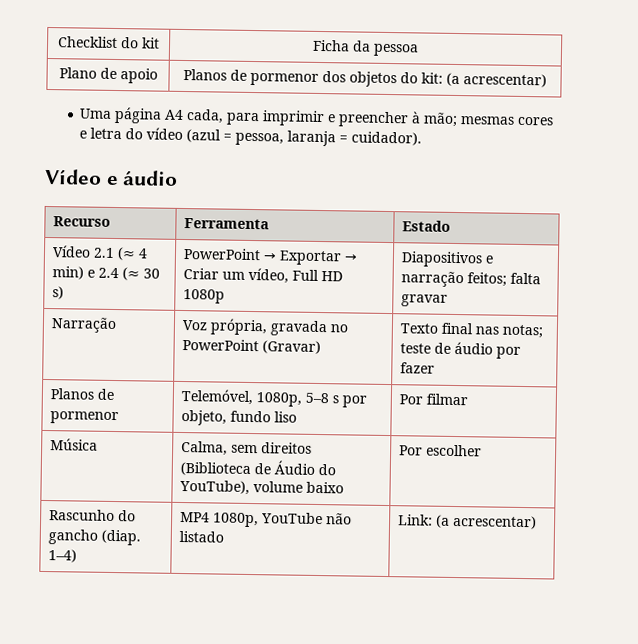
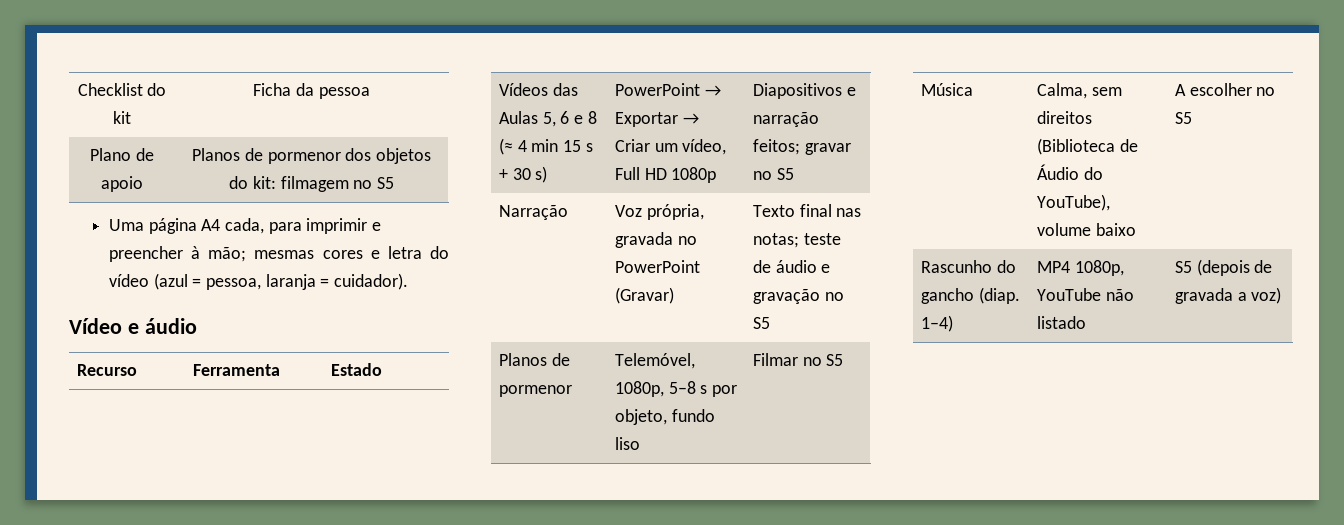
[445,72,547,88] (a acrescentar) -> [280,176,394,192] filmagem no S5
[51,245,148,261] [51,266,140,281] Vídeo 2.1 (≈ 4 min) e 2.4 (≈ -> [498,83,578,96] [498,111,597,127] [498,138,593,155] [498,169,508,180] Vídeos das Aulas 5, 6 e 8 (≈ 4 min 15 s +
[509,272,541,285] falta -> (800, 147) none
(448, 300) none -> [752,168,794,180] no S5
[495,346,521,359] [399,362,435,374] por fazer -> [821,264,831,273] [752,289,844,304] [752,317,770,329] e gravação no S5
[398,393,468,406] Por filmar -> [752,353,844,366] Filmar no S5
[398,445,423,456] Por -> [1174,84,1186,96] A
(482, 450) none -> [1256,87,1276,96] [1174,112,1192,124] no S5
[397,514,537,530] Link: (a acrescentar) -> [1174,259,1273,276] [1174,287,1282,304] S5 (depois de gravada a voz)

